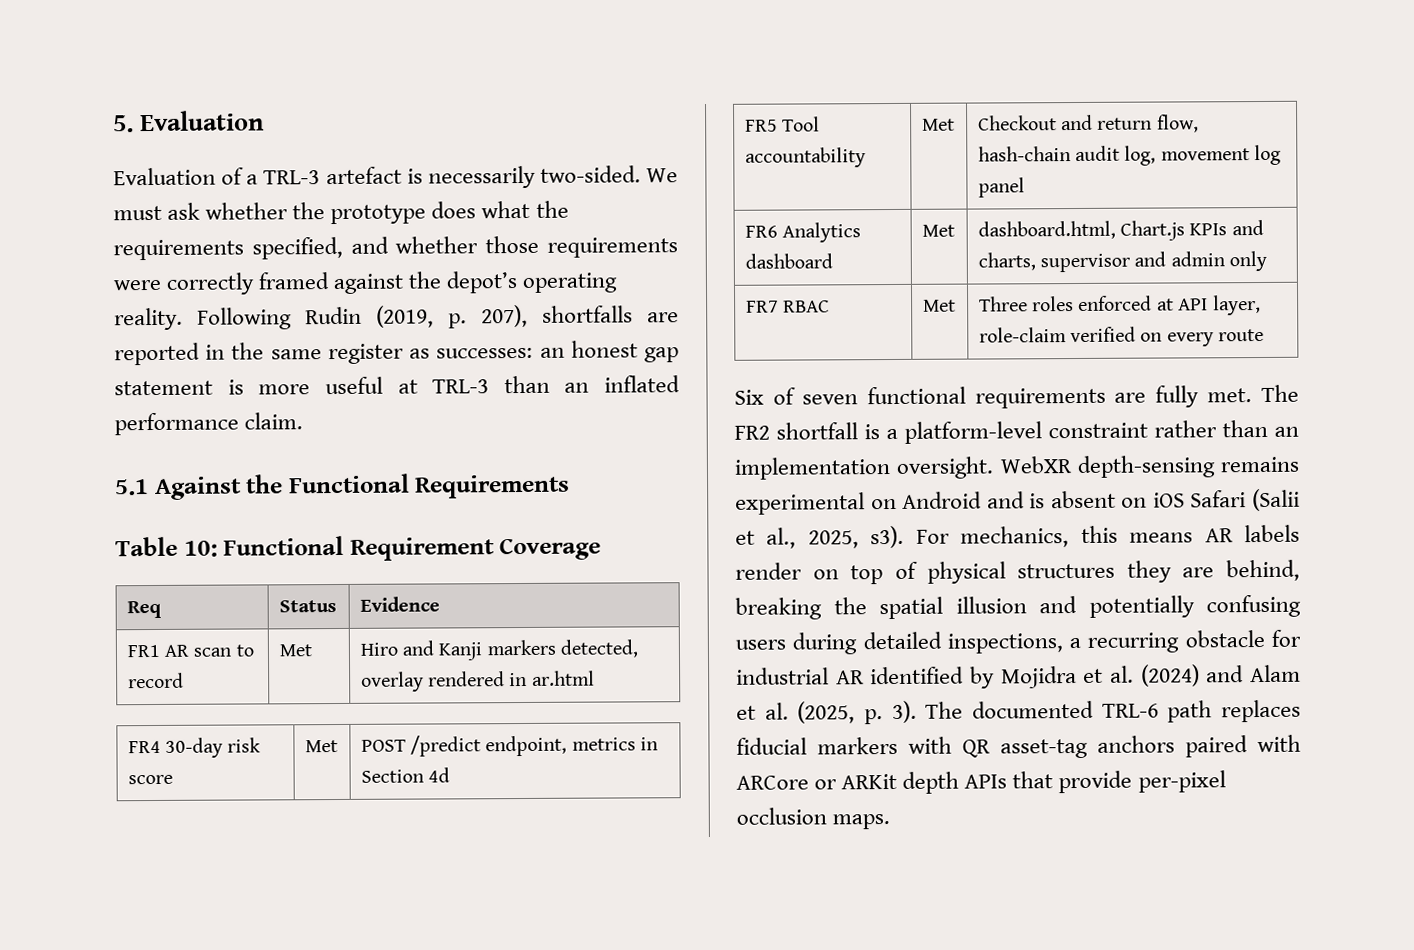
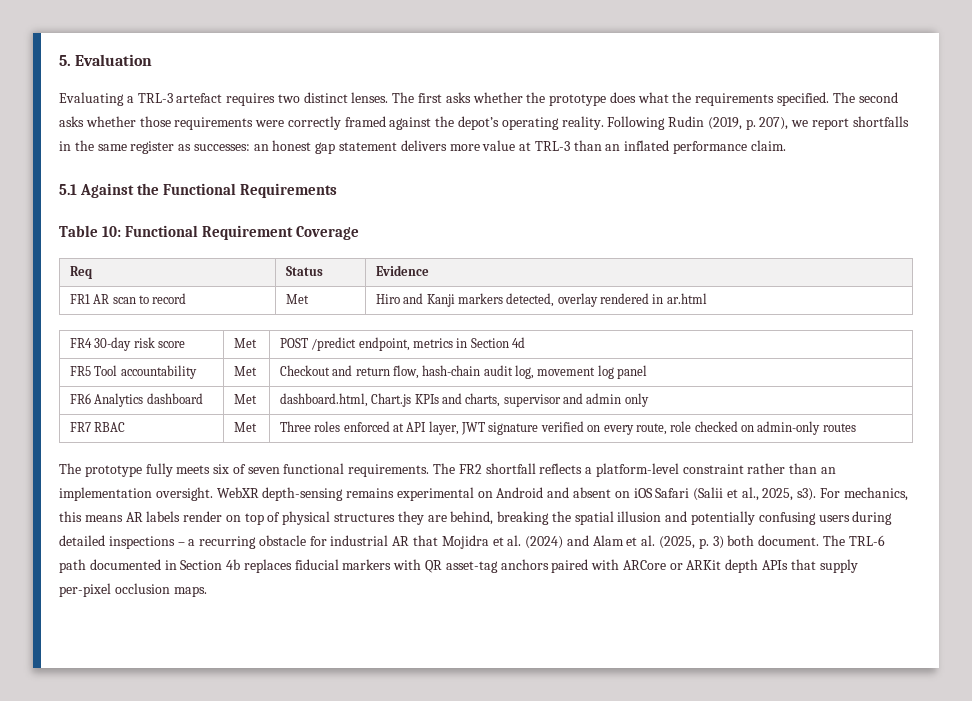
[113,167,245,186] Evaluation of -> [59,92,124,106] Evaluating
[406,165,678,189] [113,202,201,221] is necessarily two-sided. We must ask -> [226,92,471,106] requires two distinct lenses. The first asks
[251,236,389,260] specified, and -> [777,92,898,106] [59,116,84,127] specified. The second asks
[542,305,679,323] [114,342,200,366] shortfalls are reported -> [791,116,909,130] we report shortfalls
[227,376,383,395] is more useful -> [400,140,516,151] delivers more value
[978,327,1067,343] role-claim -> [461,422,539,435] JWT signature
[1218,328,1265,342] [734,385,1253,409] route // Six of seven functional requirements are fully met. -> [635,421,856,435] [59,463,430,477] route, role checked on admin-only routes // The prototype fully meets six of seven functional requirements.
[864,424,880,440] is -> [539,463,583,474] reflects
[1029,493,1046,509] is -> (570, 492) none
[946,633,1063,654] inspections, -> [108,536,185,549] inspections –
[870,666,995,689] identified by -> [413,535,439,546] that
[891,700,1213,724] 3). The documented TRL-6 path -> [712,535,885,549] [59,559,241,573] 3) both document. The TRL-6 path documented in Section 4b
[1058,770,1133,794] provide -> [819,559,858,573] supply

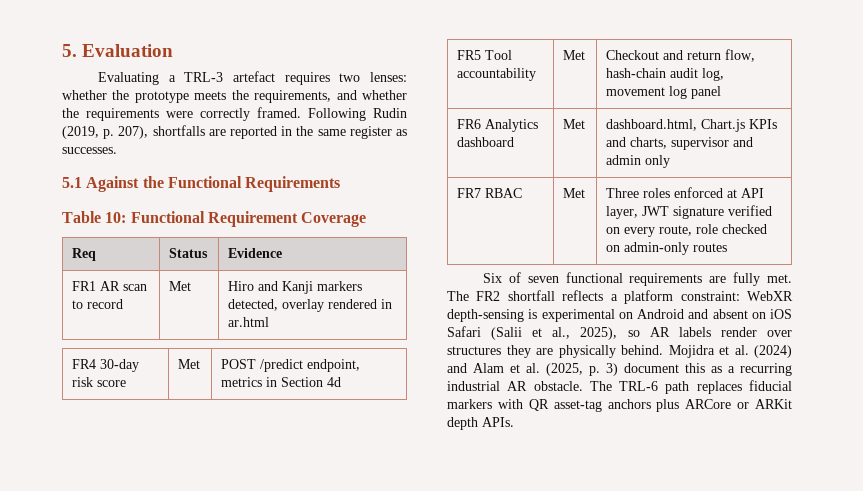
[303,92,898,106] [59,116,604,130] distinct lenses. The first asks whether the prototype does what the requirements specified. The second asks whether those requirements were correctly framed against the depot’s operating reality. -> [370,72,407,82] [62,90,407,103] [62,107,301,121] lenses: whether the prototype meets the requirements, and whether the requirements were correctly framed.
[791,116,909,130] we report shortfalls -> [152,125,277,139] shortfalls are reported
[193,140,786,154] successes: an honest gap statement delivers more value at TRL-3 than an inflated performance claim. -> [62,147,117,154] successes.
[59,463,430,477] The prototype fully meets six of seven functional requirements. -> [482,272,792,286] Six of seven functional requirements are fully met.
[595,463,837,477] [59,487,213,501] platform-level constraint rather than an implementation oversight. -> [624,290,740,304] platform constraint:
[346,488,395,498] remains -> [528,309,538,319] is
[762,487,908,501] [59,511,893,525] [59,535,439,549] 2025, s3). For mechanics, this means AR labels render on top of physical structures they are behind, breaking the spatial illusion and potentially confusing users during detailed inspections – a recurring obstacle for industrial AR that -> [580,327,792,340] [447,345,663,358] 2025), so AR labels render over structures they are physically behind.
[727,535,885,546] [59,559,241,573] both document. The TRL-6 path documented in Section 4b -> [624,363,792,376] [447,381,690,394] document this as a recurring industrial AR obstacle. The TRL-6 path
[551,559,620,573] paired with -> [656,399,680,412] plus
[762,559,858,573] [59,583,207,597] APIs that supply per-pixel occlusion maps. -> [482,417,514,427] APIs.

